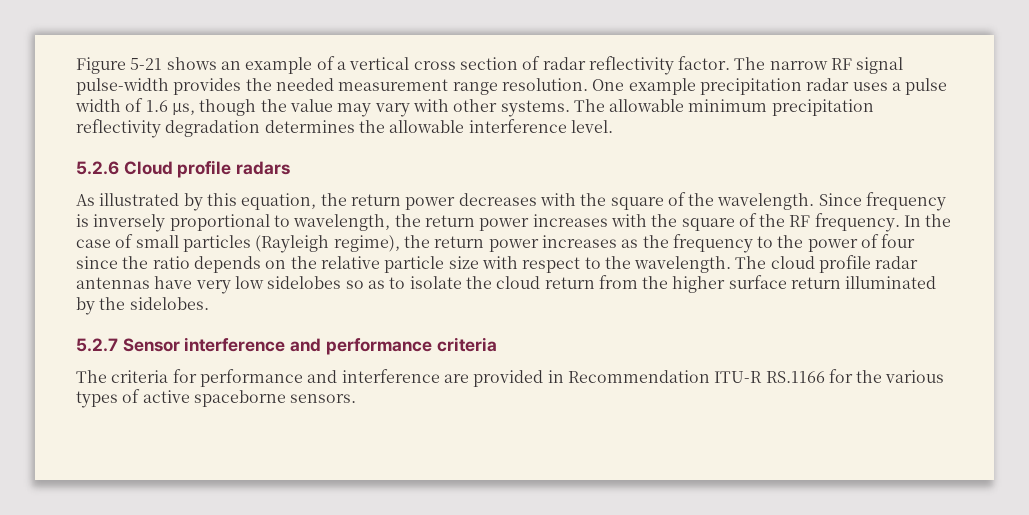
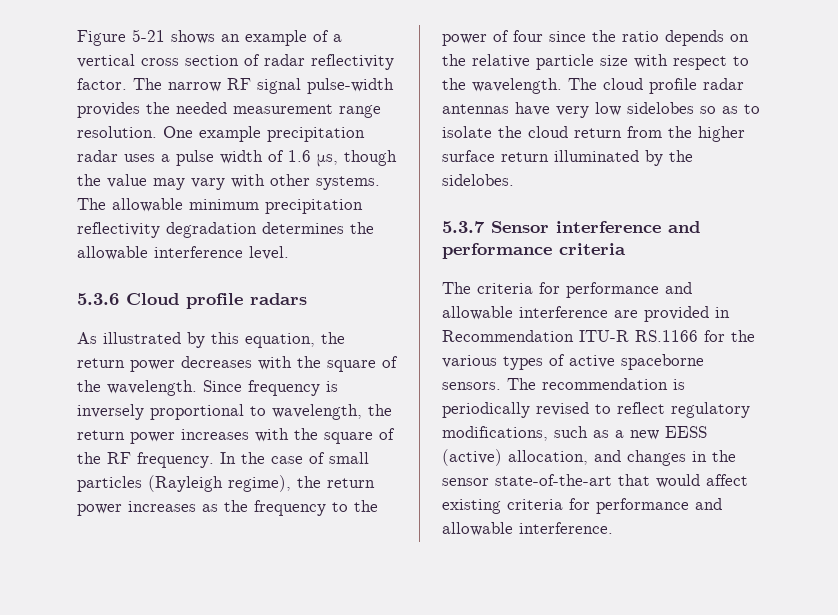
[76,161,119,175] 5.2.6 -> [77,293,119,305] 5.3.6
[76,338,118,352] 5.2.7 -> [442,221,485,233] 5.3.7
(338, 376) none -> [442,306,513,320] allowable
(357, 398) none -> [507,378,685,390] [442,402,750,418] [442,426,707,441] [442,449,736,466] [442,474,748,488] [442,498,722,514] [442,522,613,536] The recommendation is periodically revised to reflect regulatory modifications, such as a new EESS (active) allocation, and changes in the sensor state-of-the-art that would affect existing criteria for performance and allowable interference.

